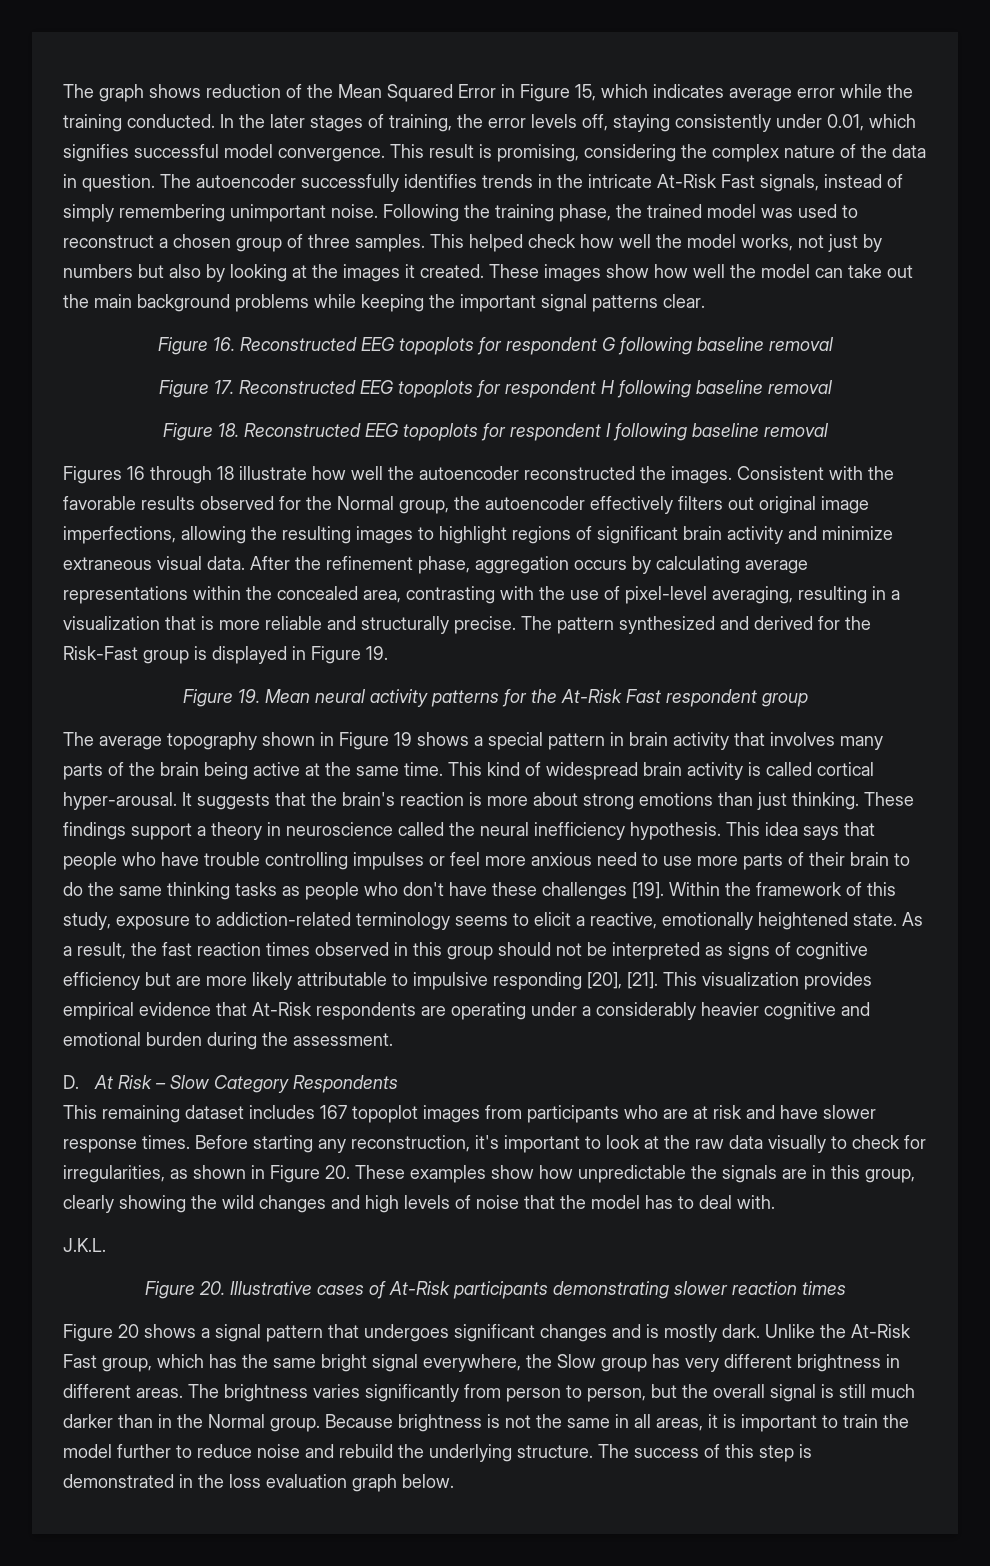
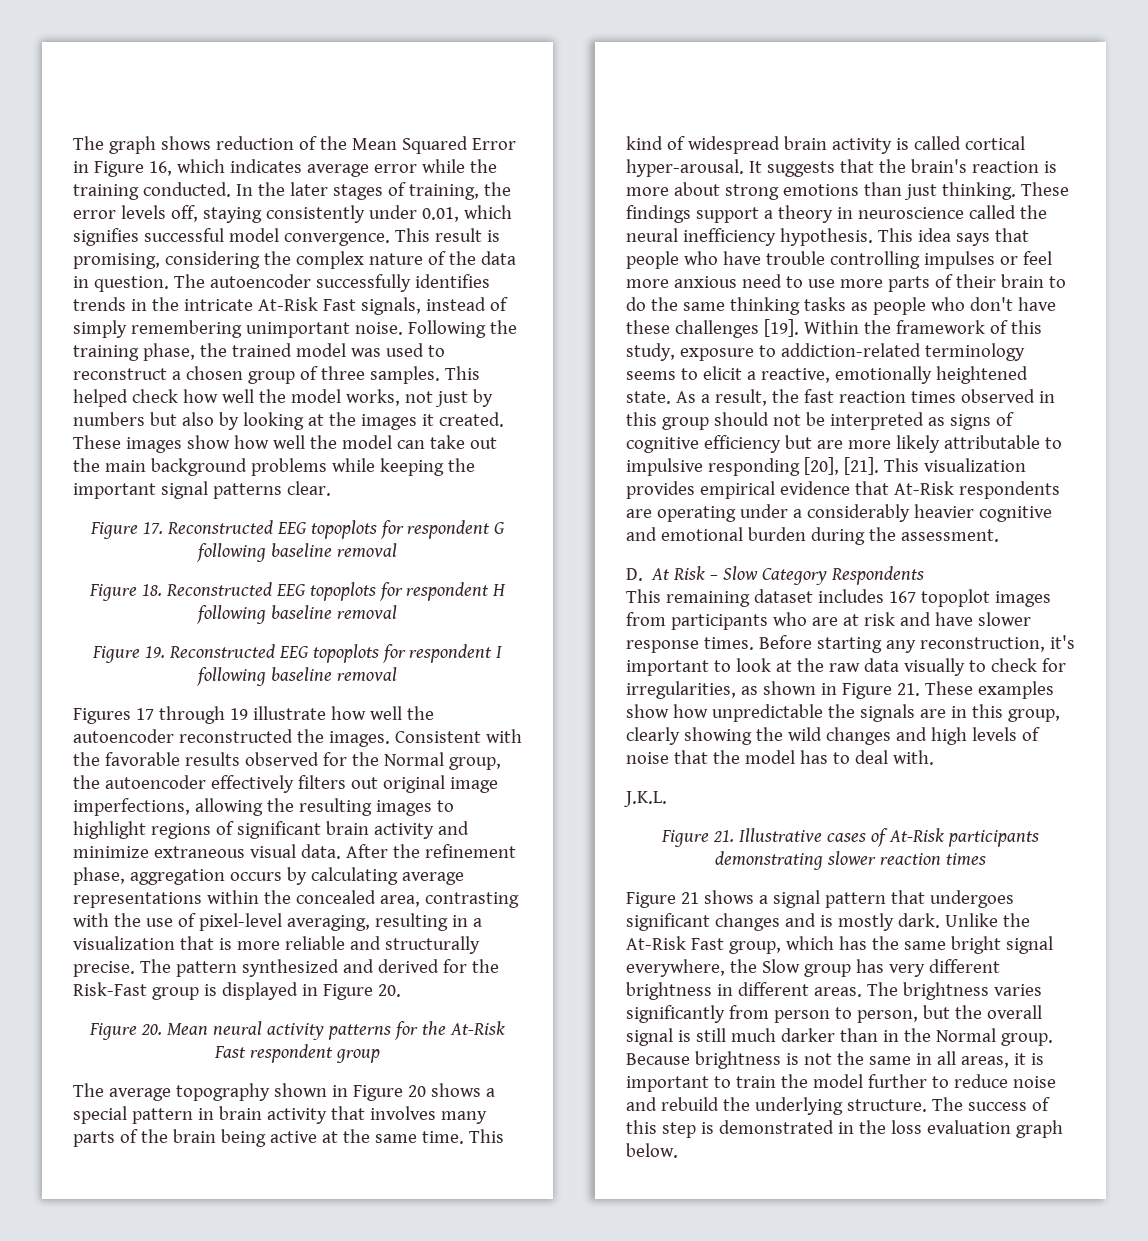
[575,84,596,101] 15, -> [148,161,172,176] 16,
[212,337,235,351] 16. -> [142,522,163,534] 17.
[213,380,234,394] 17. -> [141,584,162,596] 18.
[217,423,239,437] 18. -> [144,646,165,658] 19.
[127,466,234,484] 16 through 18 -> [135,706,248,724] 17 through 19
[366,646,388,660] [182,689,260,707] 19. // Figure 19. -> [377,984,401,997] [89,1023,163,1040] 20. // Figure 20.
[394,732,412,746] 19 -> [407,1085,426,1097] 20
[325,1165,350,1179] 20. -> [896,683,920,696] 21.
[198,1281,225,1295] 20. -> [713,830,735,842] 21.
[118,1324,139,1338] 20 -> [680,892,699,904] 21

